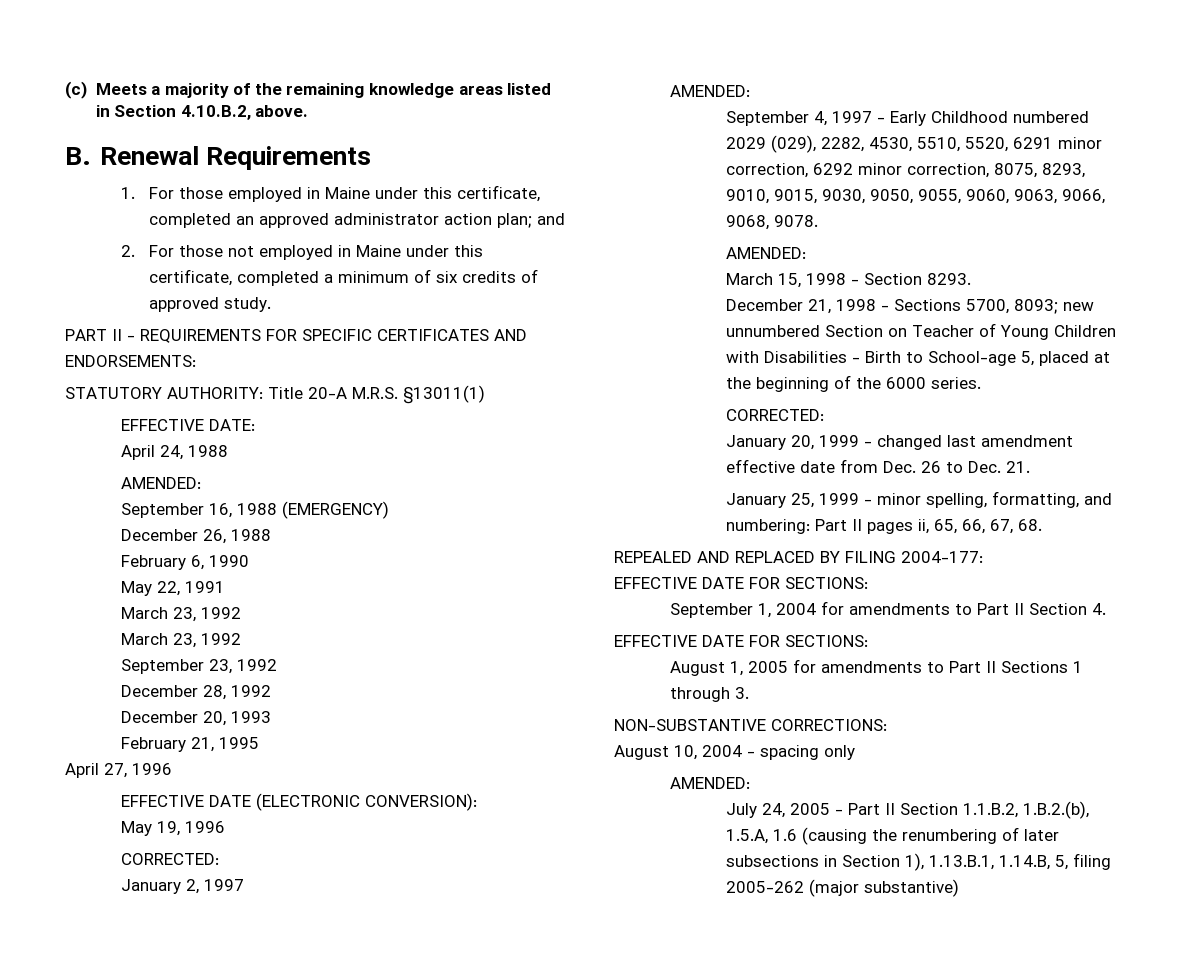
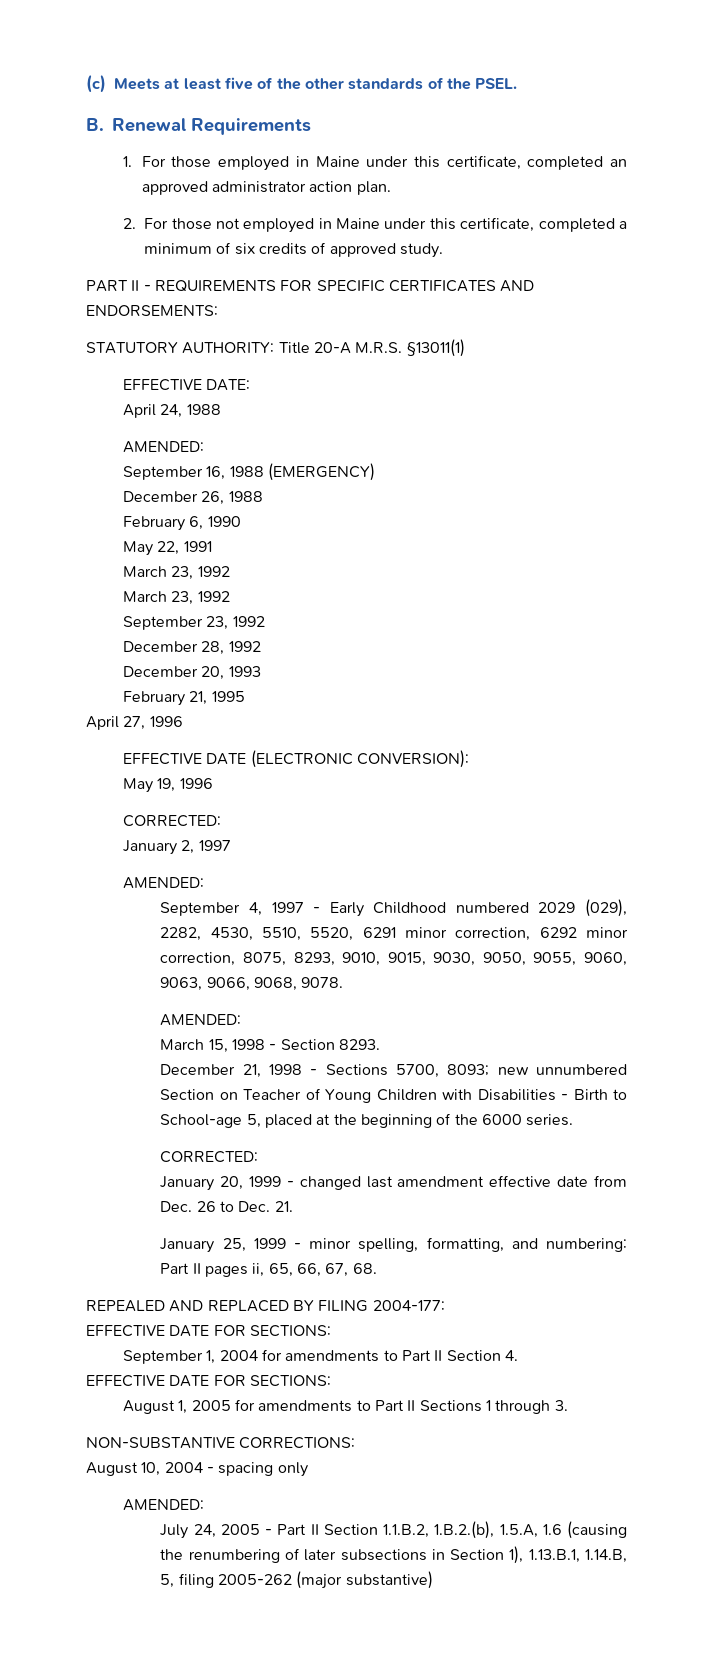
[151,83,552,98] [95,105,309,120] a majority of the remaining knowledge areas listed in Section 4.10.B.2, above. -> [164,77,518,90] at least five of the other standards of the PSEL.
[497,213,566,228] plan; and -> [356,181,391,195] plan.

